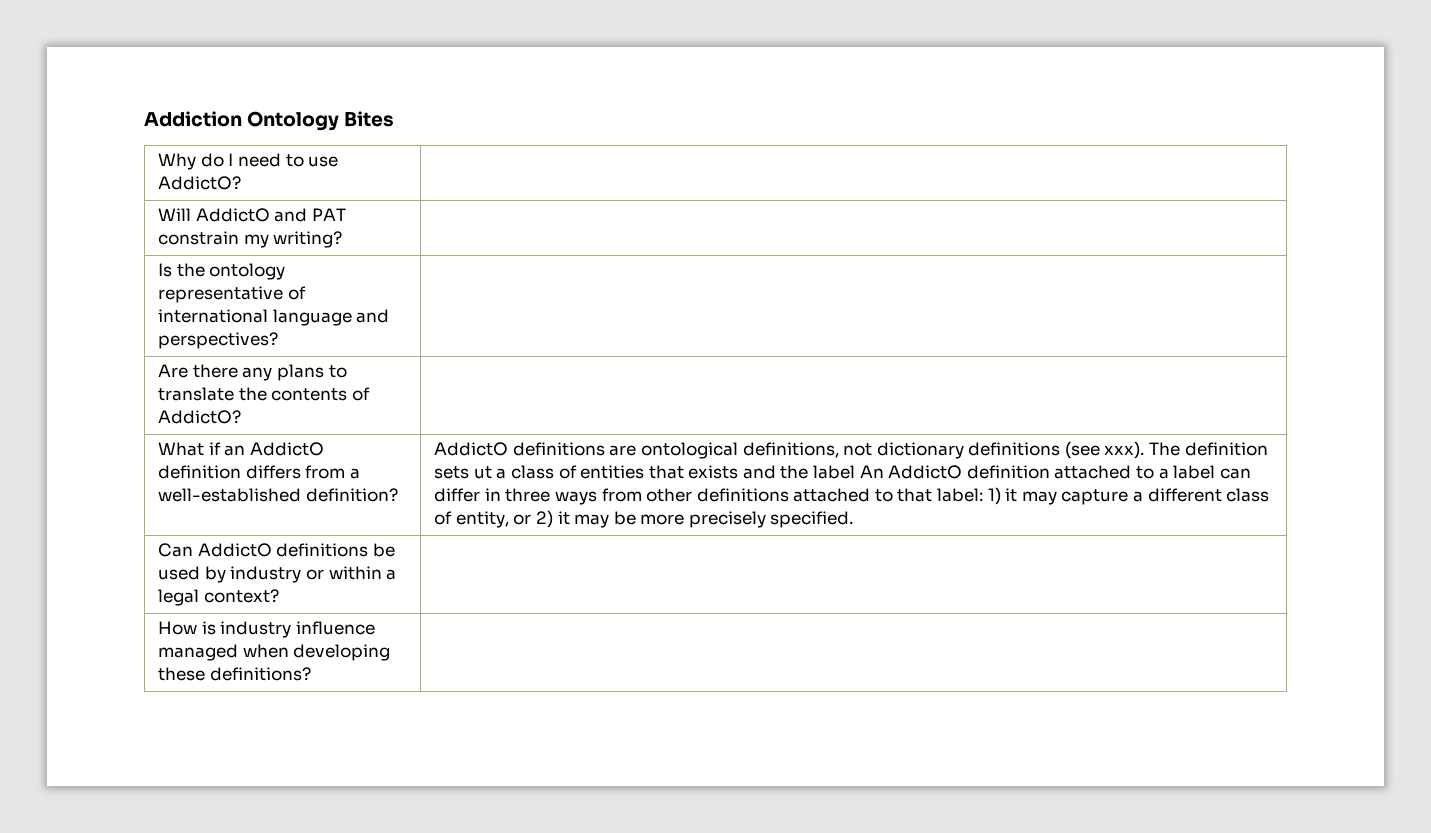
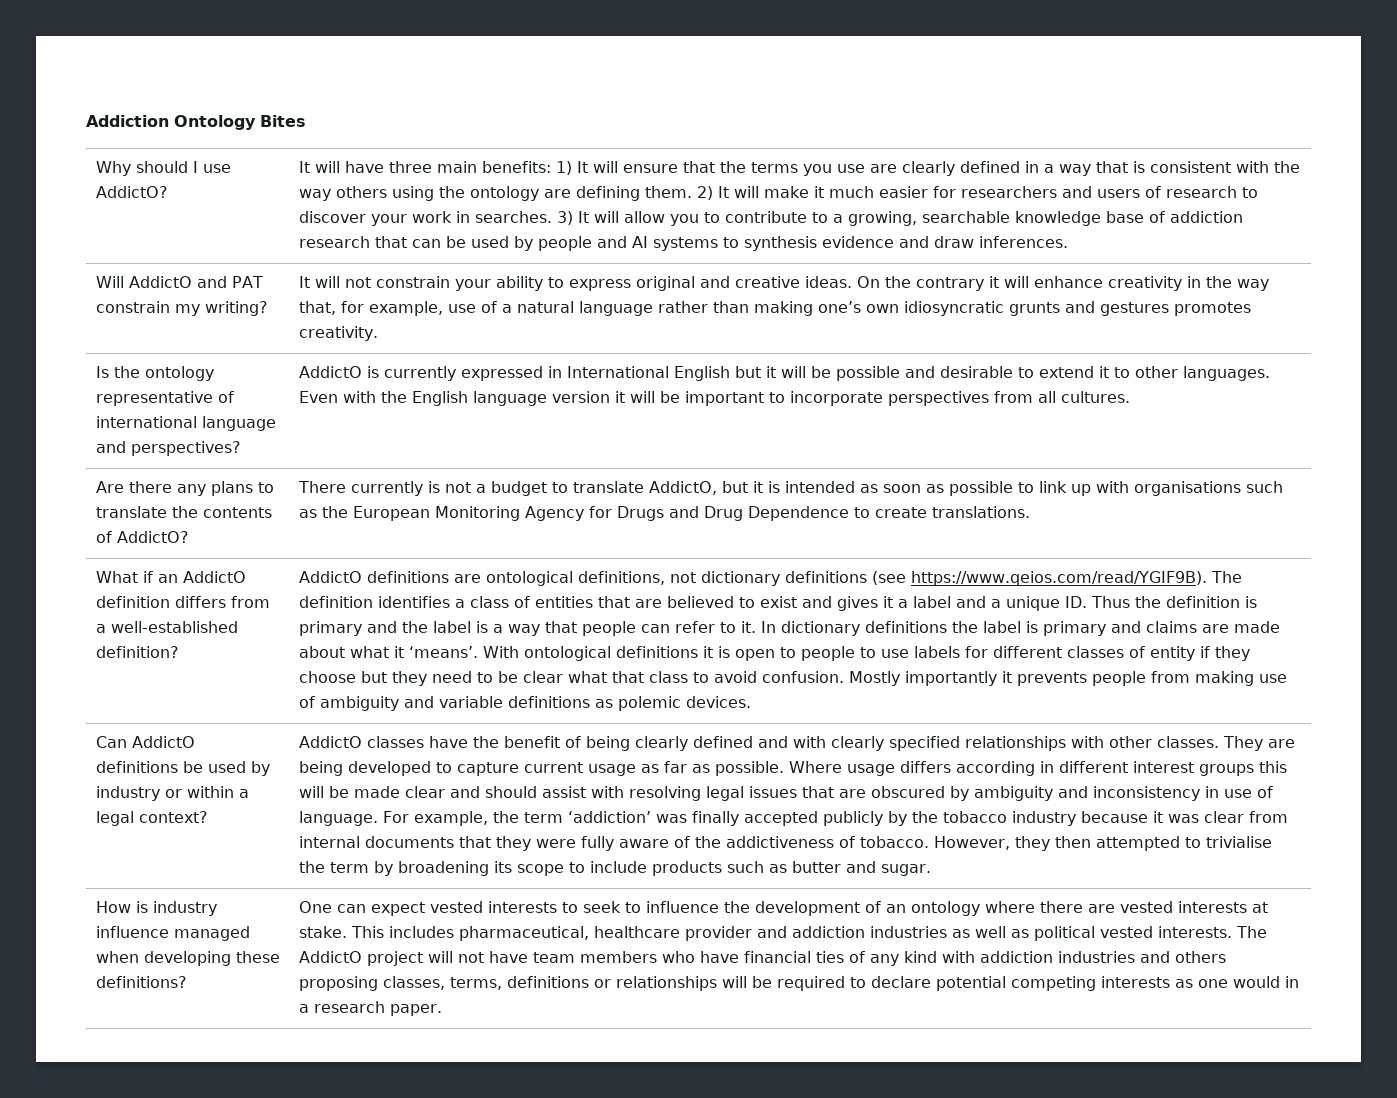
[200,153,339,167] [158,176,242,190] do I need to use AddictO? | -> [135,161,231,173] [95,186,168,198] [298,161,1300,176] [298,186,1258,201] [298,211,1243,226] [298,236,1068,251] should I use AddictO? | It will have three main benefits: 1) It will ensure that the terms you use are clearly defined in a way that is consistent with the way others using the ontology are defining them. 2) It will make it much easier for researchers and users of research to discover your work in searches. 3) It will allow you to contribute to a growing, searchable knowledge base of addiction research that can be used by people and AI systems to synthesis evidence and draw inferences.
(343, 239) none -> [298,276,1269,291] [298,301,1251,316] [298,326,378,341] It will not constrain your ability to express original and creative ideas. On the contrary it will enhance creativity in the way that, for example, use of a natural language rather than making one’s own idiosyncratic grunts and gestures promotes creativity.
(279, 340) none -> [298,366,1270,381] [298,391,1130,406] AddictO is currently expressed in International English but it will be possible and desirable to extend it to other languages. Even with the English language version it will be important to incorporate perspectives from all cultures.
(242, 417) none -> [297,481,1283,496] [298,506,1030,521] There currently is not a budget to translate AddictO, but it is intended as soon as possible to link up with organisations such as the European Monitoring Agency for Drugs and Drug Dependence to create translations.
[1104,441,1145,459] xxx). -> [910,571,1207,586] https://www.qeios.com/read/YGIF9B).
[434,466,492,479] sets ut -> [377,596,450,608] identifies
[688,465,1251,479] [434,487,1270,505] [434,510,854,528] exists and the label An AddictO definition attached to a label can differ in three ways from other definitions attached to that label: 1) it may capture a different class of entity, or 2) it may be more precisely specified. -> [634,596,1257,611] [298,621,1280,636] [298,646,1250,661] [298,671,1287,686] [298,696,751,711] are believed to exist and gives it a label and a unique ID. Thus the definition is primary and the label is a way that people can refer to it. In dictionary definitions the label is primary and claims are made about what it ‘means’. With ontological definitions it is open to people to use labels for different classes of entity if they choose but they need to be clear what that class to avoid confusion. Mostly importantly it prevents people from making use of ambiguity and variable definitions as polemic devices.
(279, 596) none -> [298,736,1295,751] [298,761,1287,776] [298,786,1273,801] [298,811,1288,826] [298,836,1272,851] [298,861,931,876] AddictO classes have the benefit of being clearly defined and with clearly specified relationships with other classes. They are being developed to capture current usage as far as possible. Where usage differs according in different interest groups this will be made clear and should assist with resolving legal issues that are obscured by ambiguity and inconsistency in use of language. For example, the term ‘addiction’ was finally accepted publicly by the tobacco industry because it was clear from internal documents that they were fully aware of the addictiveness of tobacco. However, they then attempted to trivialise the term by broadening its scope to include products such as butter and sugar.
(311, 674) none -> [298,901,1268,916] [298,926,1267,941] [298,951,1226,966] [298,976,1299,991] [298,1001,442,1016] One can expect vested interests to seek to influence the development of an ontology where there are vested interests at stake. This includes pharmaceutical, healthcare provider and addiction industries as well as political vested interests. The AddictO project will not have team members who have financial ties of any kind with addiction industries and others proposing classes, terms, definitions or relationships will be required to declare potential competing interests as one would in a research paper.

